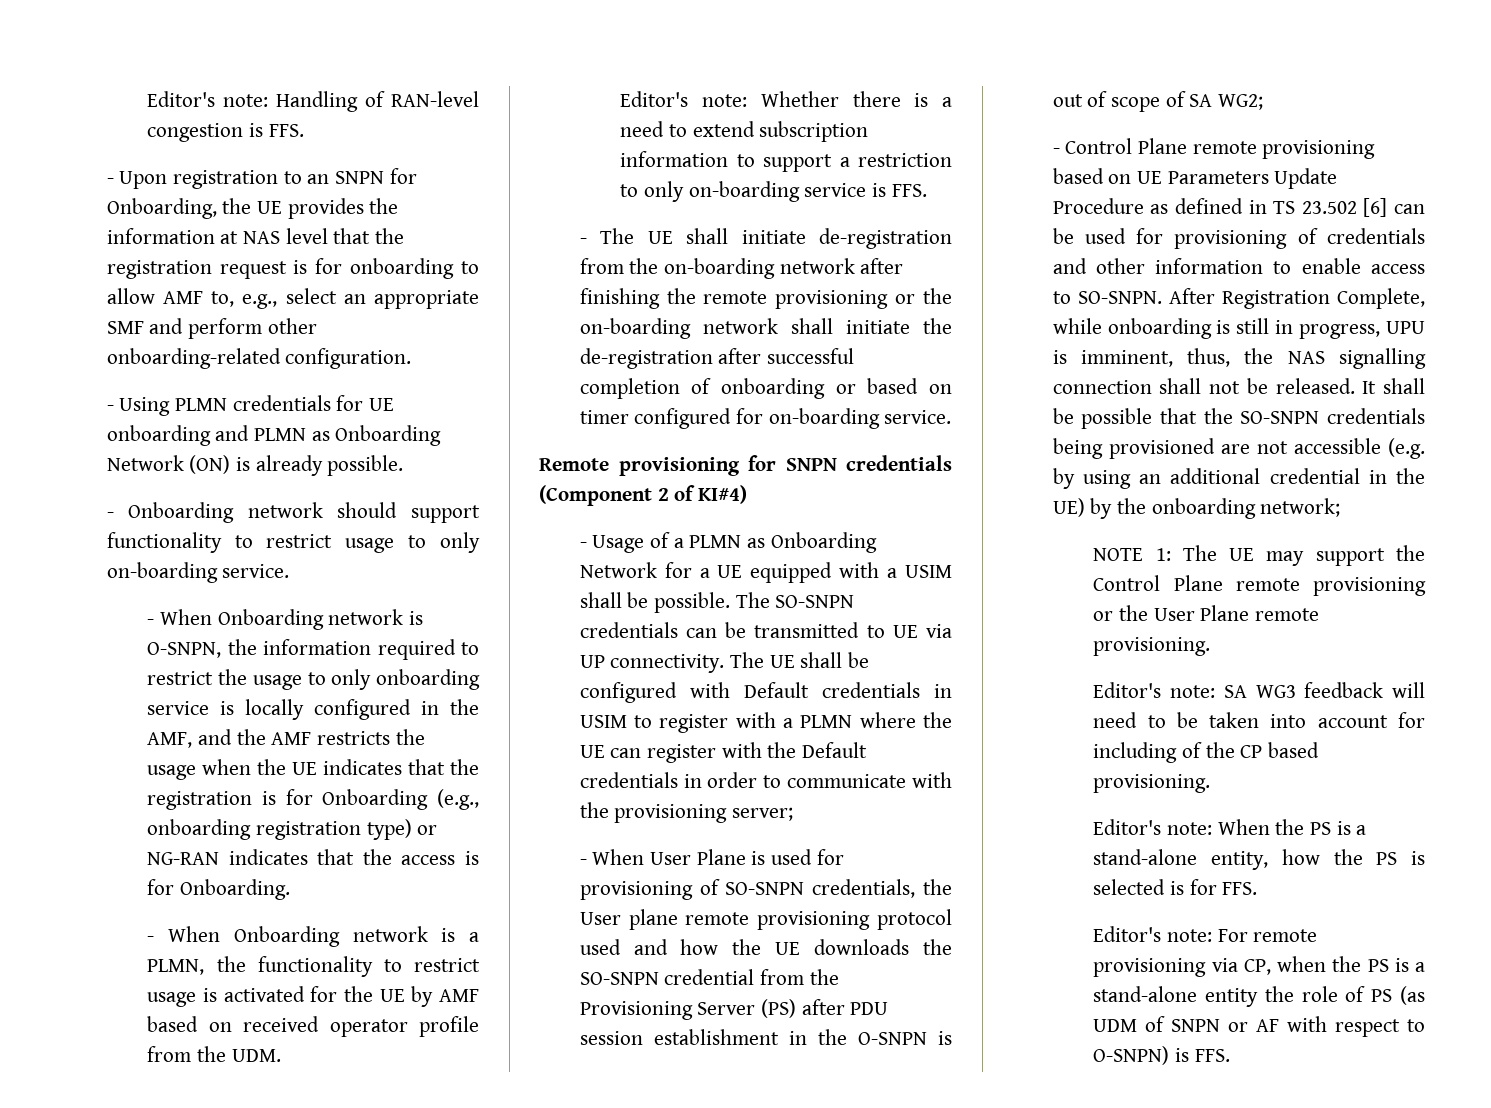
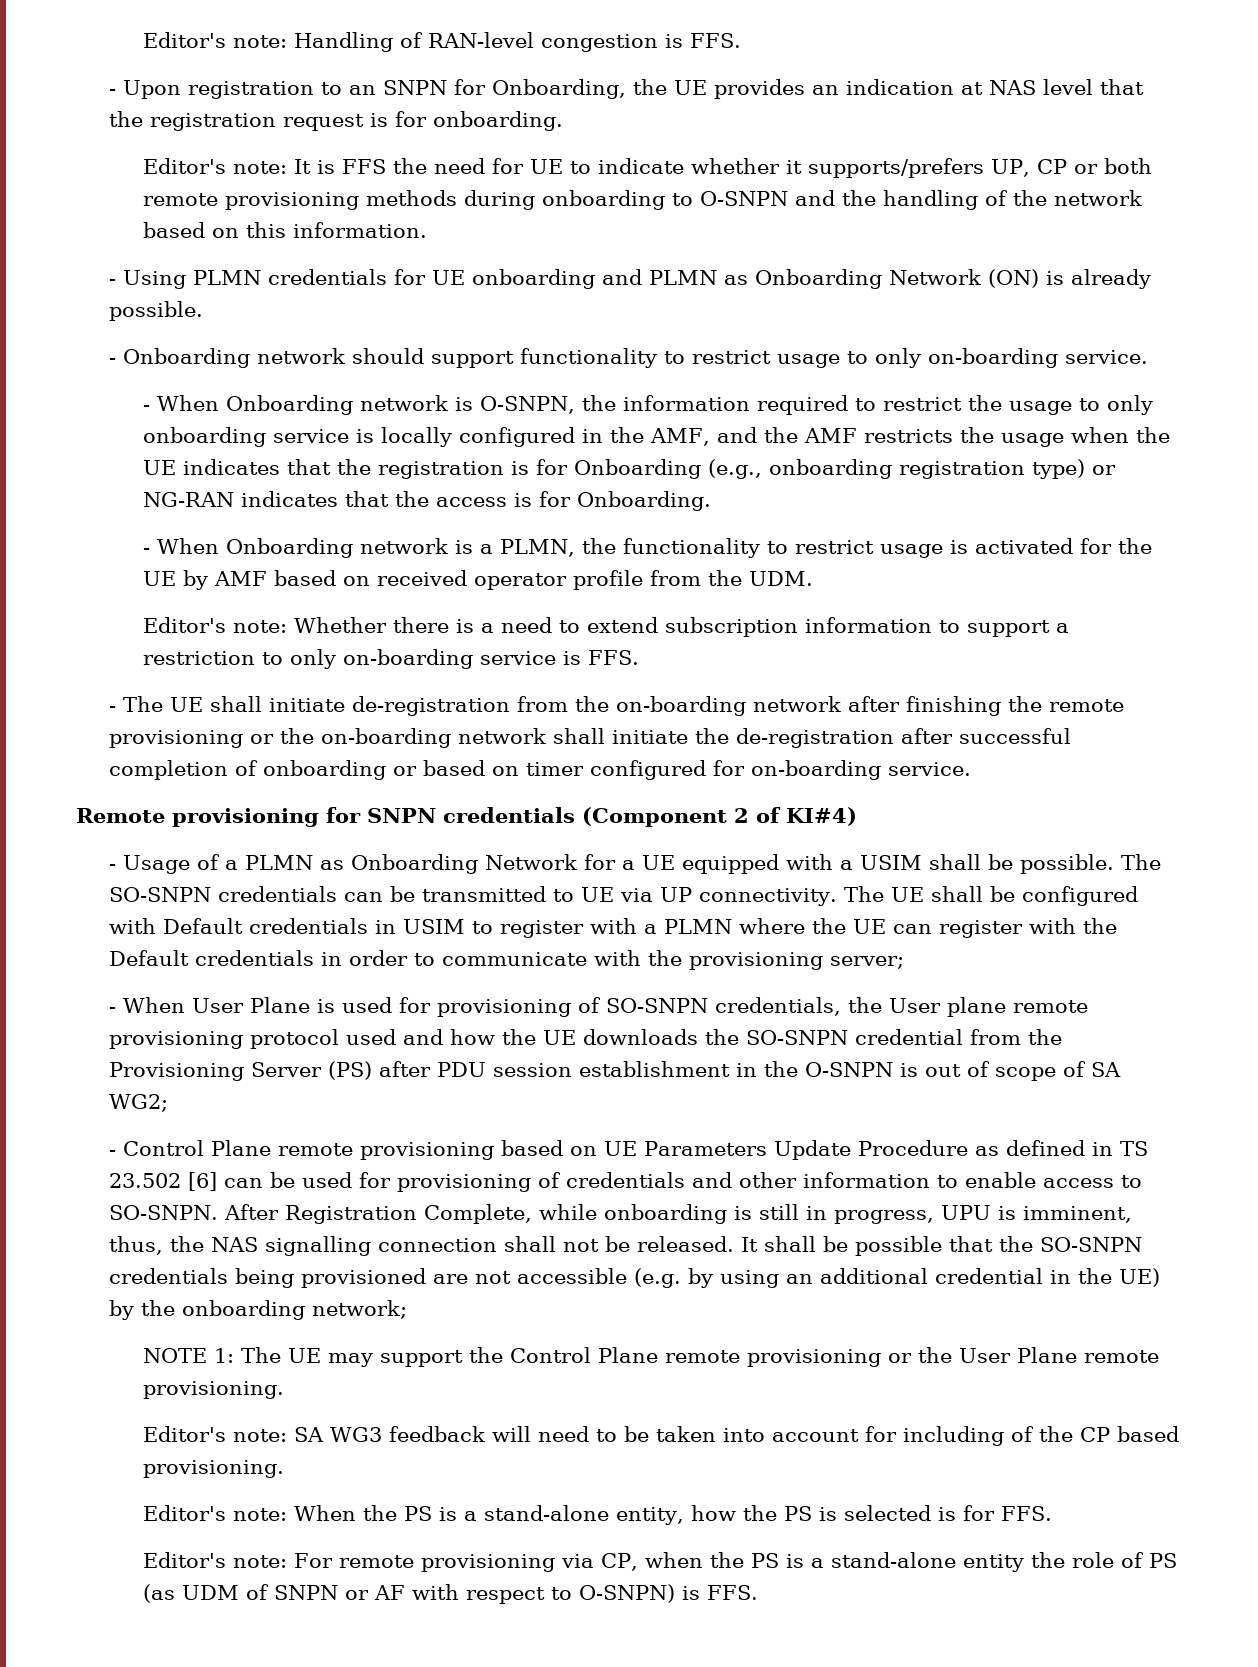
[369,198,399,214] [106,228,215,244] the information -> [812,79,955,95] an indication
[350,258,479,279] [106,288,479,309] [106,318,317,339] [106,348,412,369] onboarding to allow AMF to, e.g., select an appropriate SMF and perform other onboarding-related configuration. -> [433,111,564,131] [142,158,1152,178] [142,190,1142,210] [142,222,427,238] onboarding. // Editor's note: It is FFS the need for UE to indicate whether it supports/prefers UP, CP or both remote provisioning methods during onboarding to O-SNPN and the handling of the network based on this information.

